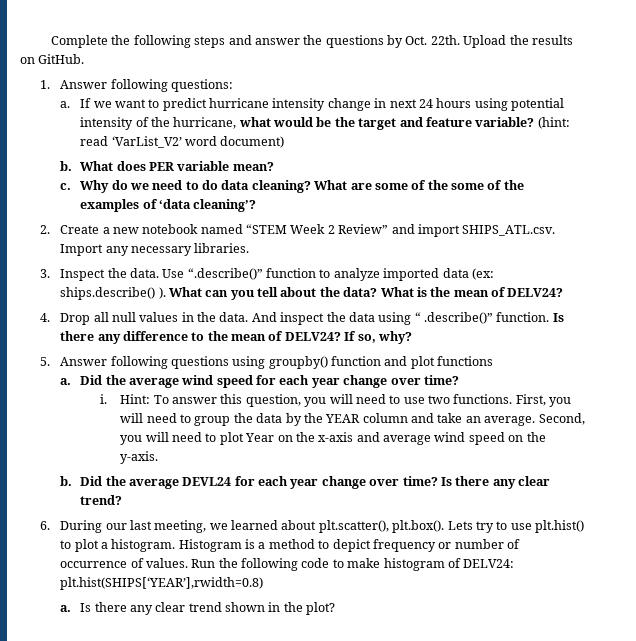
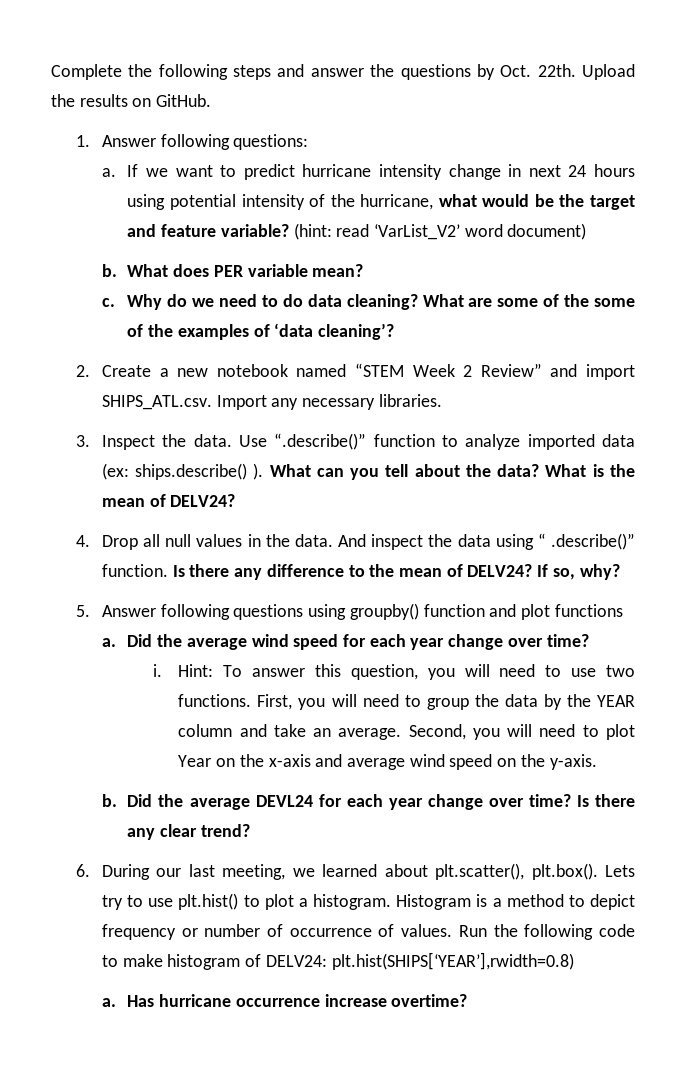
[80,602,336,615] Is there any clear trend shown in the plot? -> [127,994,468,1007] Has hurricane occurrence increase overtime?

